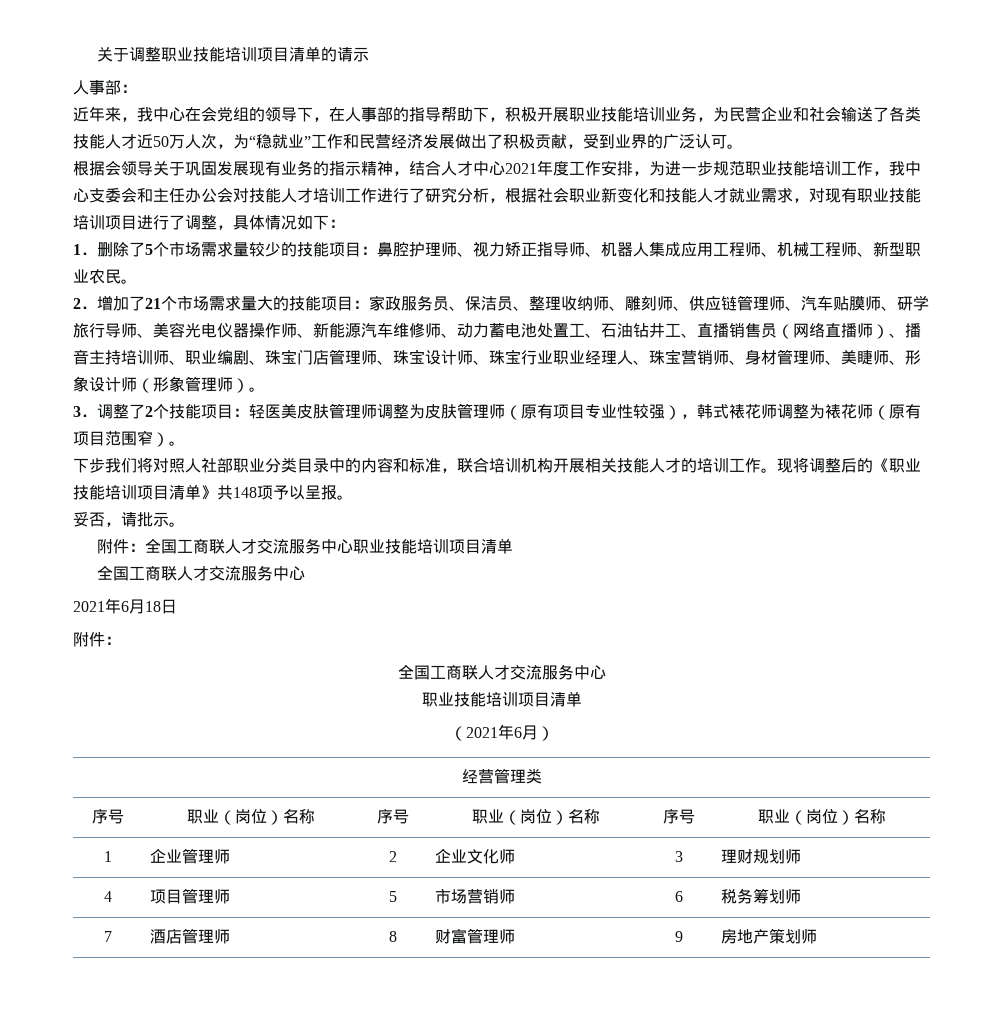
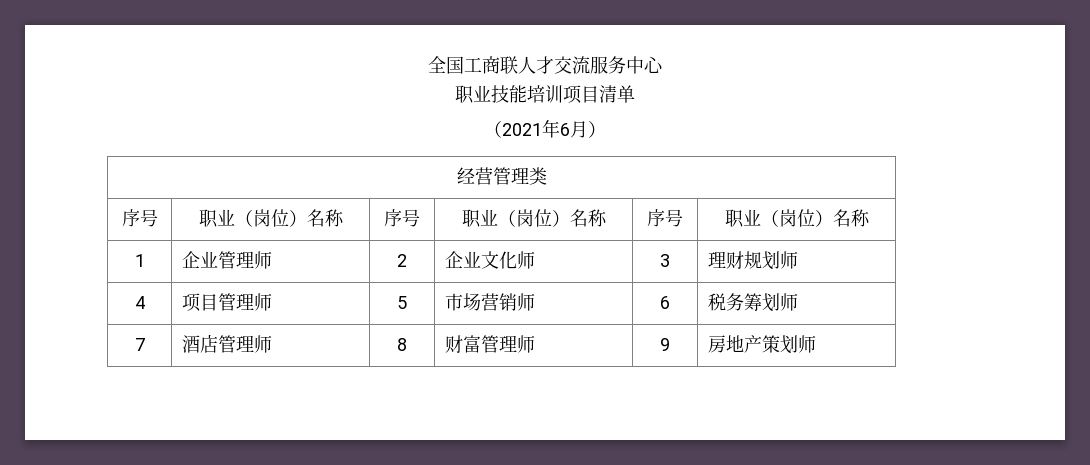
[97,46,370,62] [73,80,137,95] [73,106,921,122] [73,133,743,149] [73,160,921,176] [73,187,921,203] [73,215,345,230] [73,241,921,257] [73,269,137,284] [73,295,929,311] [73,322,921,339] [73,349,921,365] [73,376,265,393] [73,403,921,420] [73,430,185,447] [73,457,921,473] [73,484,353,500] [73,512,185,527] [97,538,514,554] [97,565,306,581] [73,598,177,614] [73,632,121,647] 关于调整职业技能培训项目清单的请示 // 人事部： // 近年来，我中心在会党组的领导下，在人事部的指导帮助下，积极开展职业技能培训业务，为民营企业和社会输送了各类技能人才近50万人次，为“稳就业”工作和民营经济发展做出了积极贡献，受到业界的广泛认可。 // 根据会领导关于巩固发展现有业务的指示精神，结合人才中心2021年度工作安排，为进一步规范职业技能培训工作，我中心支委会和主任办公会对技能人才培训工作进行了研究分析，根据社会职业新变化和技能人才就业需求，对现有职业技能培训项目进行了调整，具体情况如下： // 1．删除了5个市场需求量较少的技能项目：鼻腔护理师、视力矫正指导师、机器人集成应用工程师、机械工程师、新型职业农民。 // 2．增加了21个市场需求量大的技能项目：家政服务员、保洁员、整理收纳师、雕刻师、供应链管理师、汽车贴膜师、研学旅行导师、美容光电仪器操作师、新能源汽车维修师、动力蓄电池处置工、石油钻井工、直播销售员（网络直播师）、播音主持培训师、职业编剧、珠宝门店管理师、珠宝设计师、珠宝行业职业经理人、珠宝营销师、身材管理师、美睫师、形象设计师（形象管理师）。 // 3．调整了2个技能项目：轻医美皮肤管理师调整为皮肤管理师（原有项目专业性较强），韩式裱花师调整为裱花师（原有项目范围窄）。 // 下步我们将对照人社部职业分类目录中的内容和标准，联合培训机构开展相关技能人才的培训工作。现将调整后的《职业技能培训项目清单》共148项予以呈报。 // 妥否，请批示。 // 附件：全国工商联人才交流服务中心职业技能培训项目清单 // 全国工商联人才交流服务中心 // 2021年6月18日 // 附件： // -> (428, 64) none

